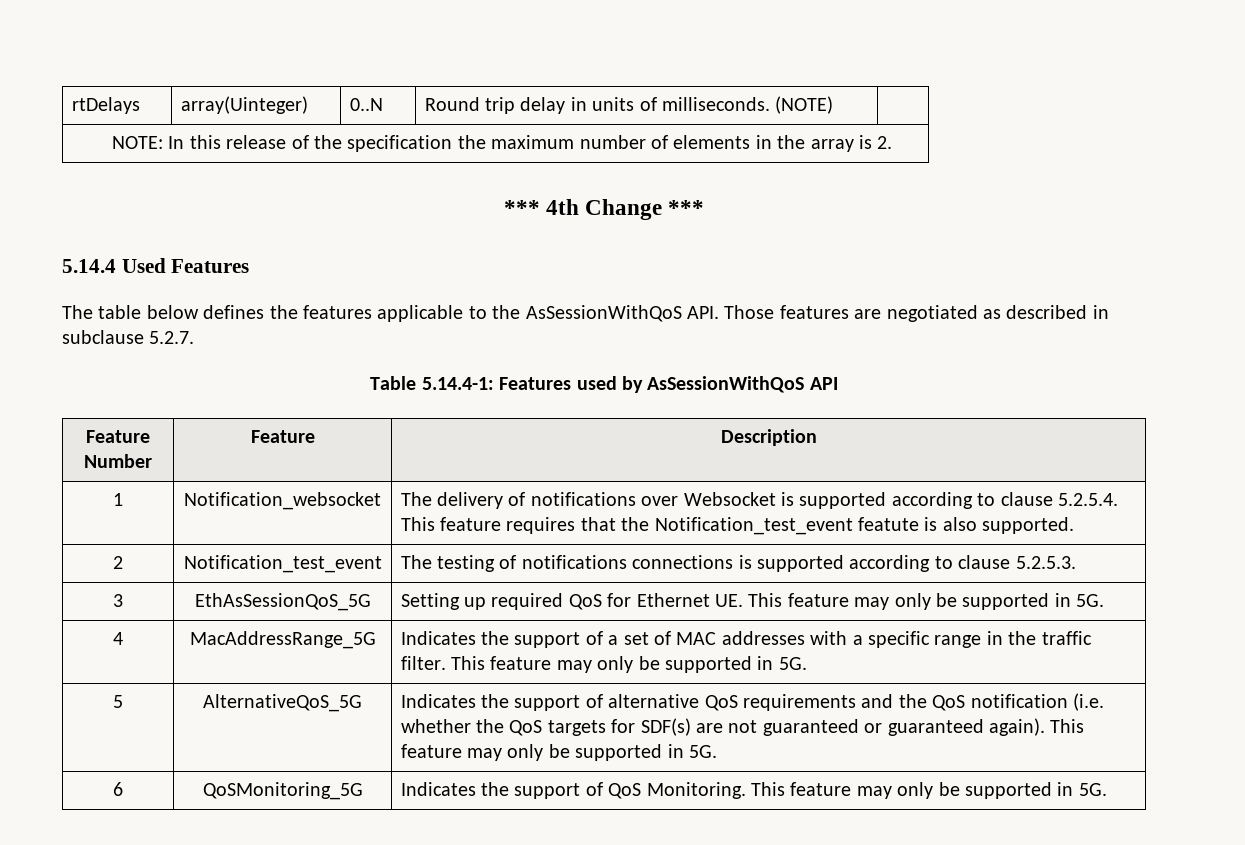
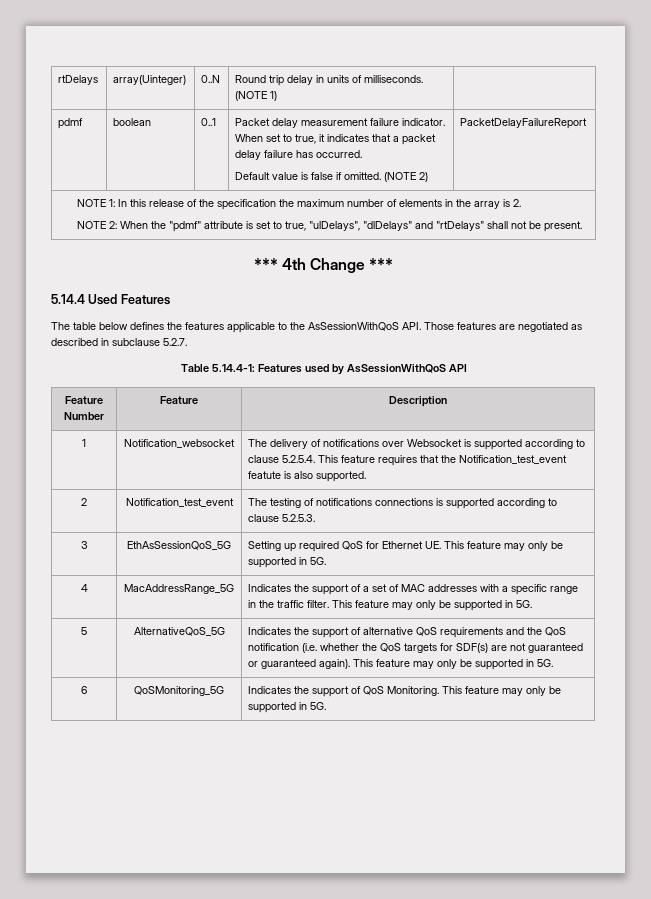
[775,96,834,114] [111,136,163,149] (NOTE) | // NOTE: -> [235,91,278,101] [58,118,84,129] [113,118,152,126] [201,118,217,126] [235,118,446,128] [235,134,437,145] [235,150,363,160] [235,172,429,182] [460,118,588,129] [77,199,116,207] (NOTE 1) | // pdmf | boolean | 0..1 | Packet delay measurement failure indicator. When set to true, it indicates that a packet delay failure has occurred. // Default value is false if omitted. (NOTE 2) | PacketDelayFailureReport // NOTE 1:
(893, 142) none -> [77,221,583,232] // NOTE 2: When the "pdmf" attribute is set to true, "ulDelays", "dlDelays" and "rtDelays" shall not be present.

